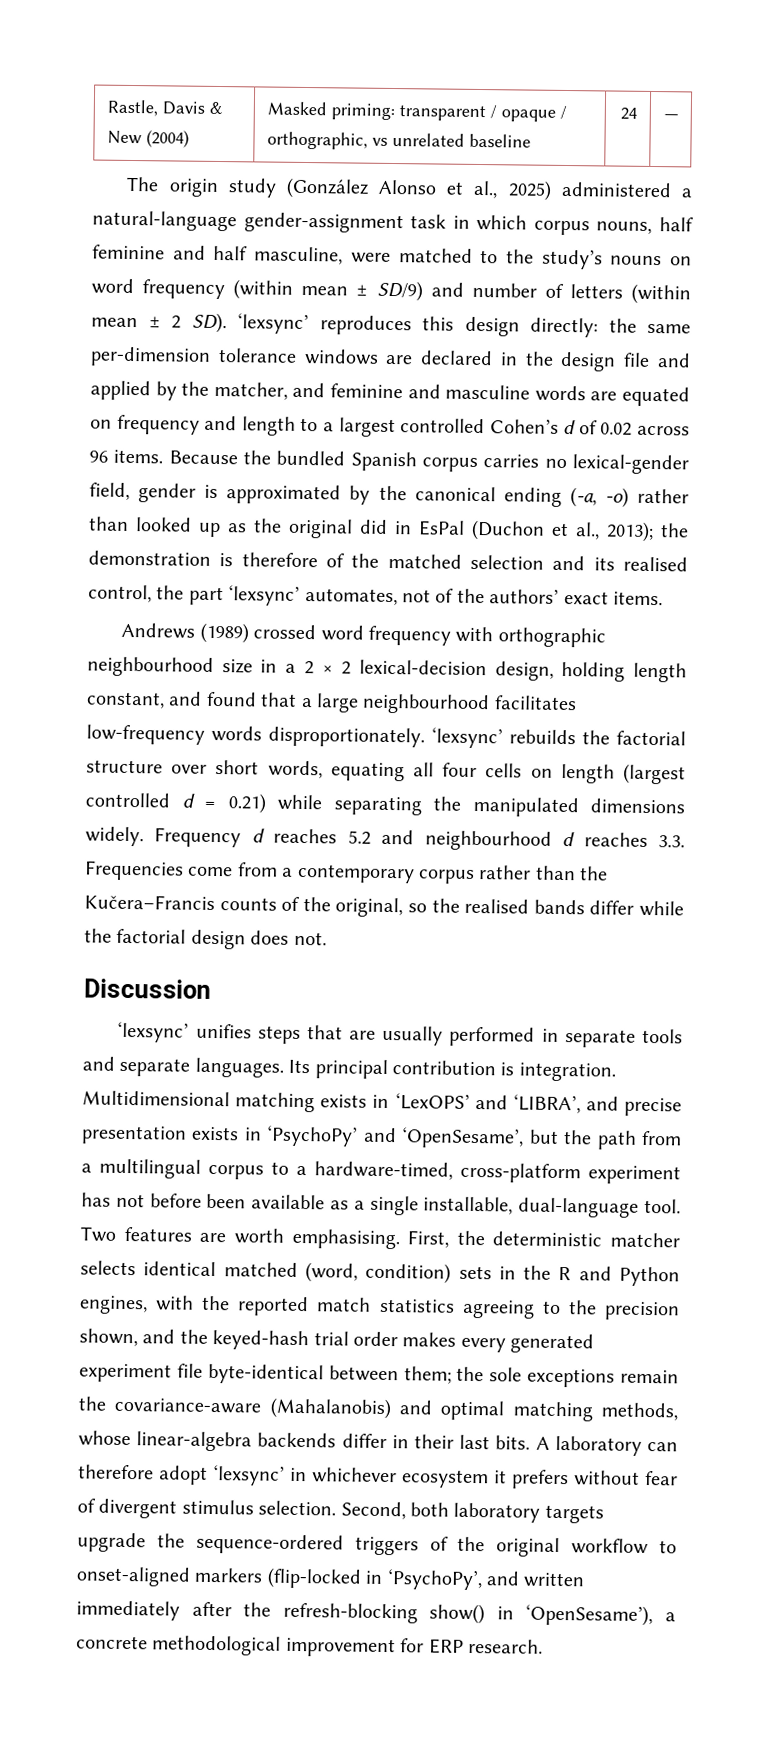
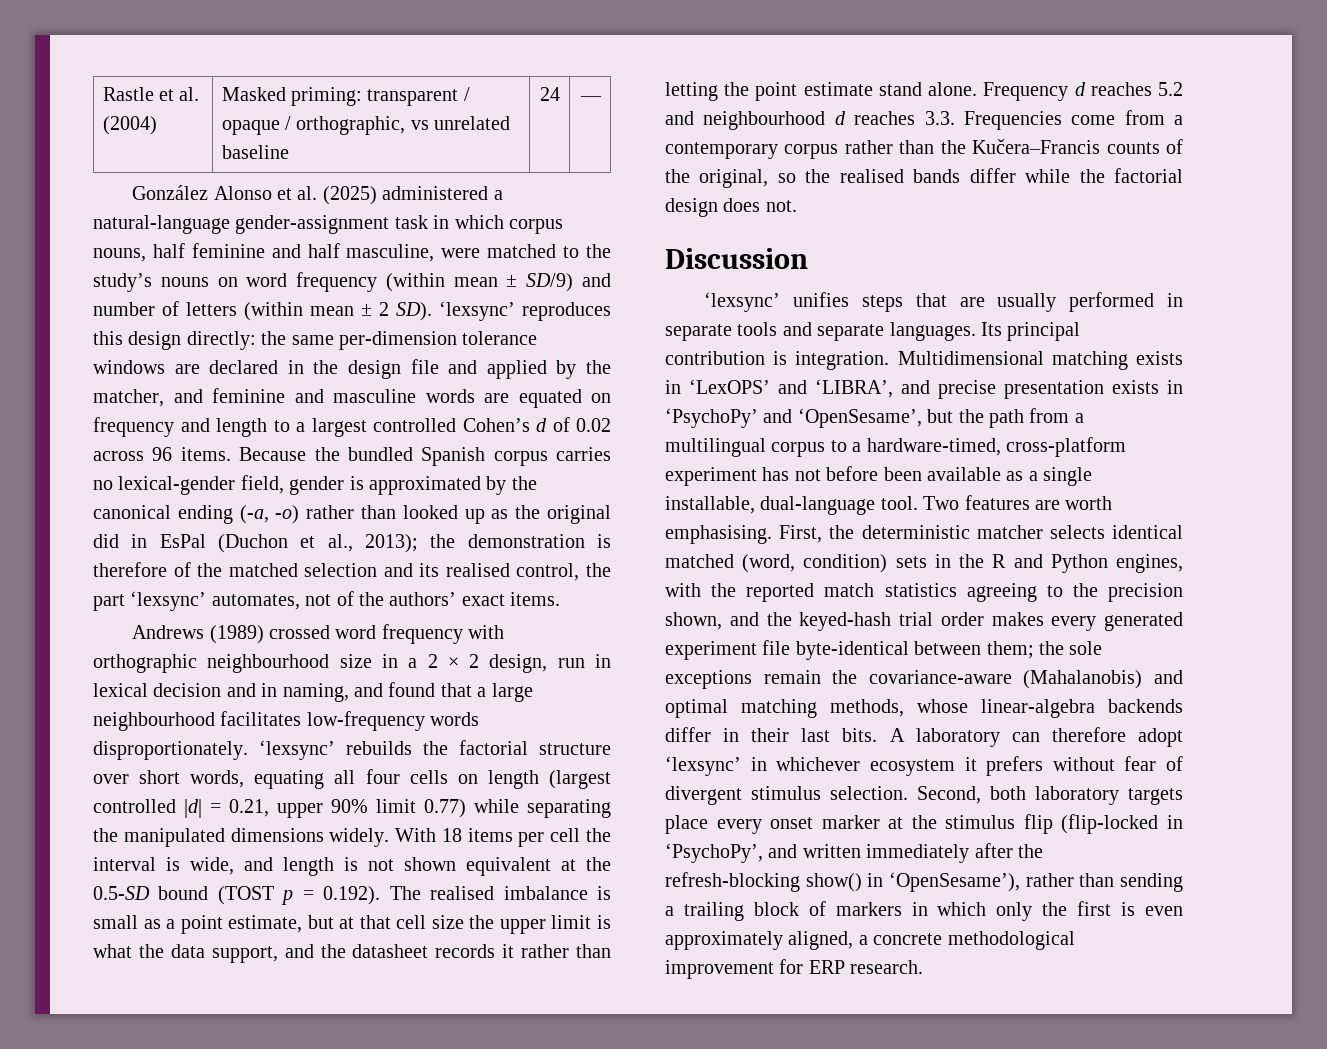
[106,99,223,117] [106,130,142,145] Rastle, Davis & New -> [102,87,200,101] Rastle et al.
[126,176,552,201] The origin study (González Alonso et al., 2025) -> [132,185,377,205] González Alonso et al. (2025)
[358,659,687,683] [86,691,165,709] lexical-decision design, holding length constant, -> [489,654,612,673] [93,683,349,702] design, run in lexical decision and in naming,
[181,793,266,814] d = 0.21) -> [184,799,466,818] |d| = 0.21, upper 90% limit 0.77)
(144, 836) none -> [395,828,611,847] [93,857,611,876] [93,886,611,905] [93,915,611,934] [93,944,611,963] [665,82,978,101] With 18 items per cell the interval is wide, and length is not shown equivalent at the 0.5-SD bound (TOST p = 0.192). The realised imbalance is small as a point estimate, but at that cell size the upper limit is what the data support, and the datasheet records it rather than letting the point estimate stand alone.
[77,1532,677,1558] [76,1566,264,1587] upgrade the sequence-ordered triggers of the original workflow to onset-aligned markers -> [665,814,1053,834] place every onset marker at the stimulus flip
(654, 1615) none -> [1025,873,1183,892] [665,901,1183,921] [665,931,854,950] rather than sending a trailing block of markers in which only the first is even approximately aligned,

